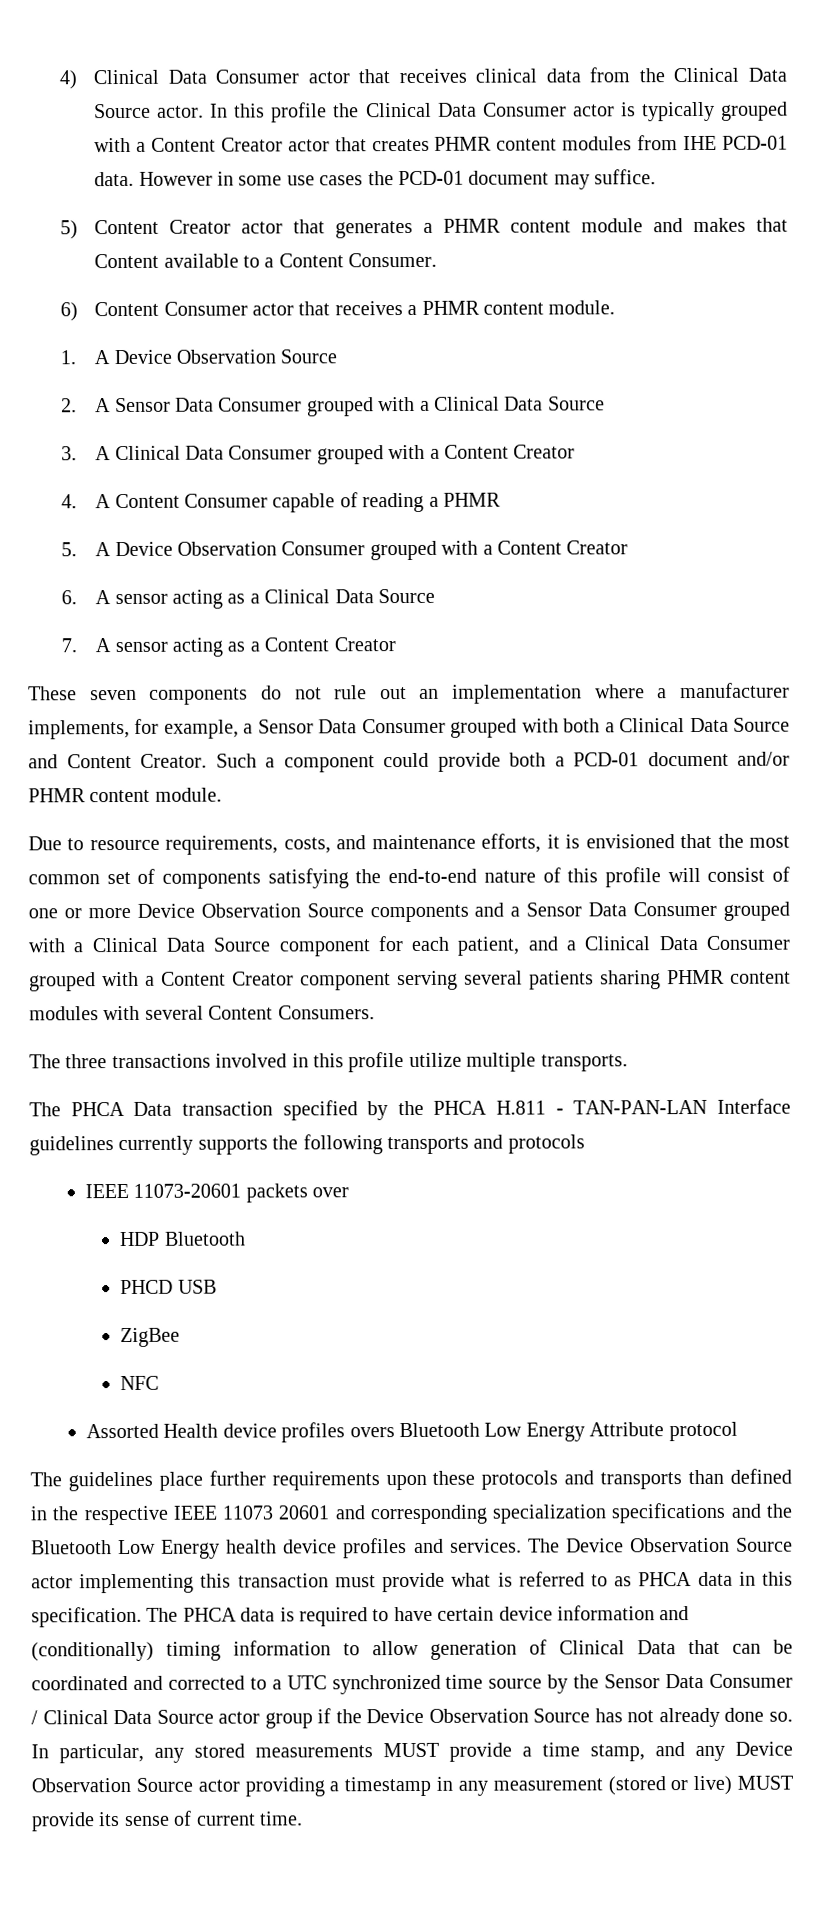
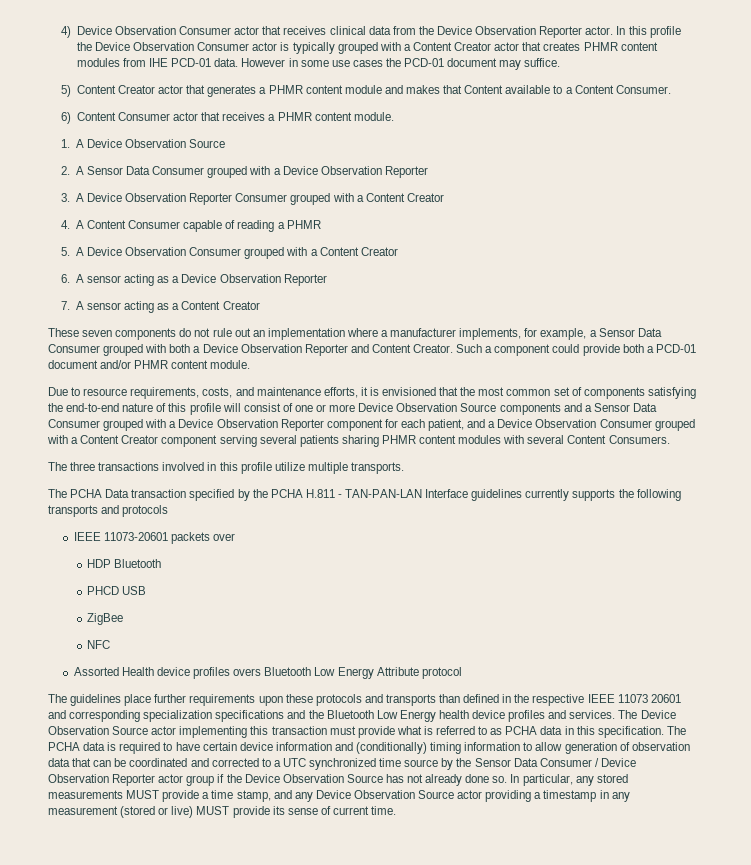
[93,69,207,85] Clinical Data -> [76,26,177,35] Device Observation
[673,67,788,83] [94,103,152,119] Clinical Data Source -> [436,26,583,38] Device Observation Reporter
[365,102,477,118] Clinical Data -> [95,42,195,51] Device Observation
[433,396,605,411] Clinical Data Source -> [282,166,428,178] Device Observation Reporter
[114,445,224,461] Clinical Data -> [87,193,233,205] Device Observation Reporter
[264,588,435,604] Clinical Data Source -> [181,274,327,286] Device Observation Reporter
[619,717,790,733] Clinical Data Source -> [202,344,348,356] Device Observation Reporter
[91,937,271,953] Clinical Data Source -> [178,419,324,431] Device Observation Reporter
[584,935,698,951] Clinical Data -> [497,419,597,428] Device Observation
[70,1101,125,1117] PHCA -> [70,489,103,498] PCHA
[433,1100,488,1115] PHCA -> [270,489,303,498] PCHA
[638,1572,693,1587] PHCA -> [505,726,538,735] PCHA
[182,1607,237,1622] PHCA -> [48,742,80,751] PCHA
[559,1640,676,1655] Clinical Data -> [631,742,690,751] [48,758,70,767] observation data
[42,1709,214,1725] Clinical Data Source -> [600,758,636,767] [48,774,156,786] Device Observation Reporter

